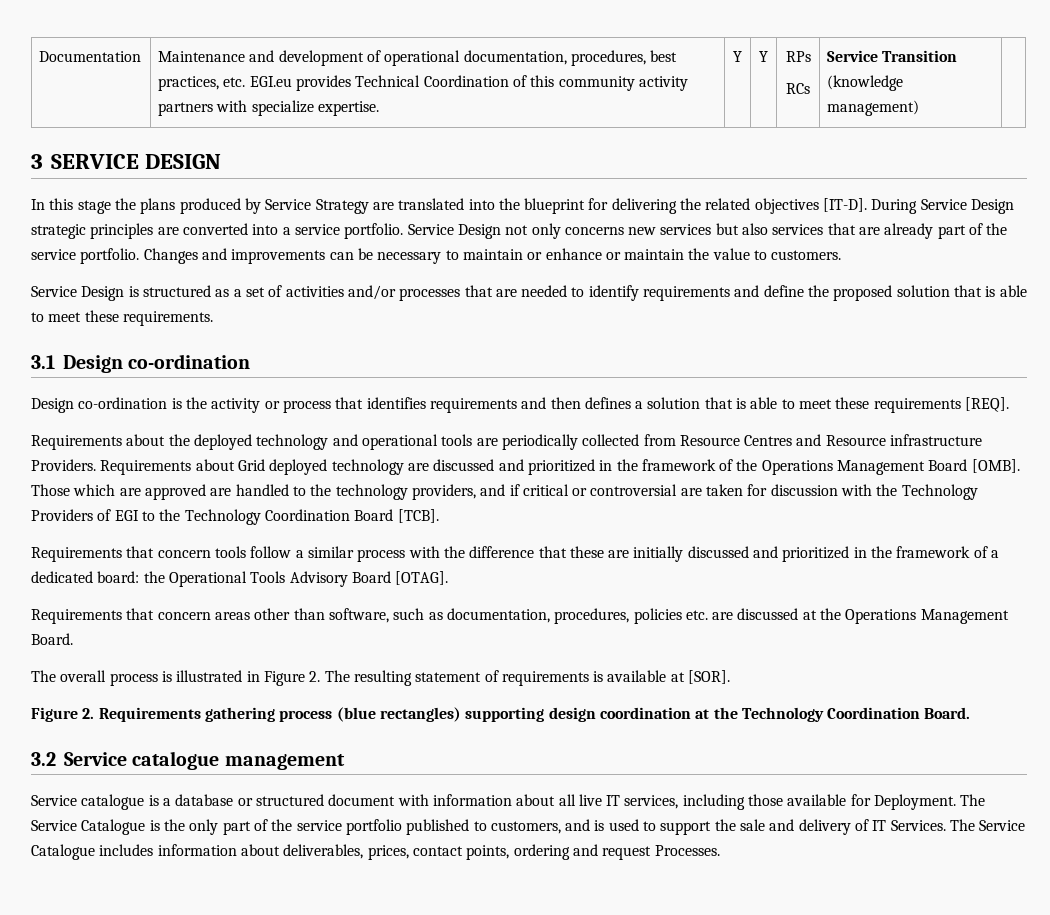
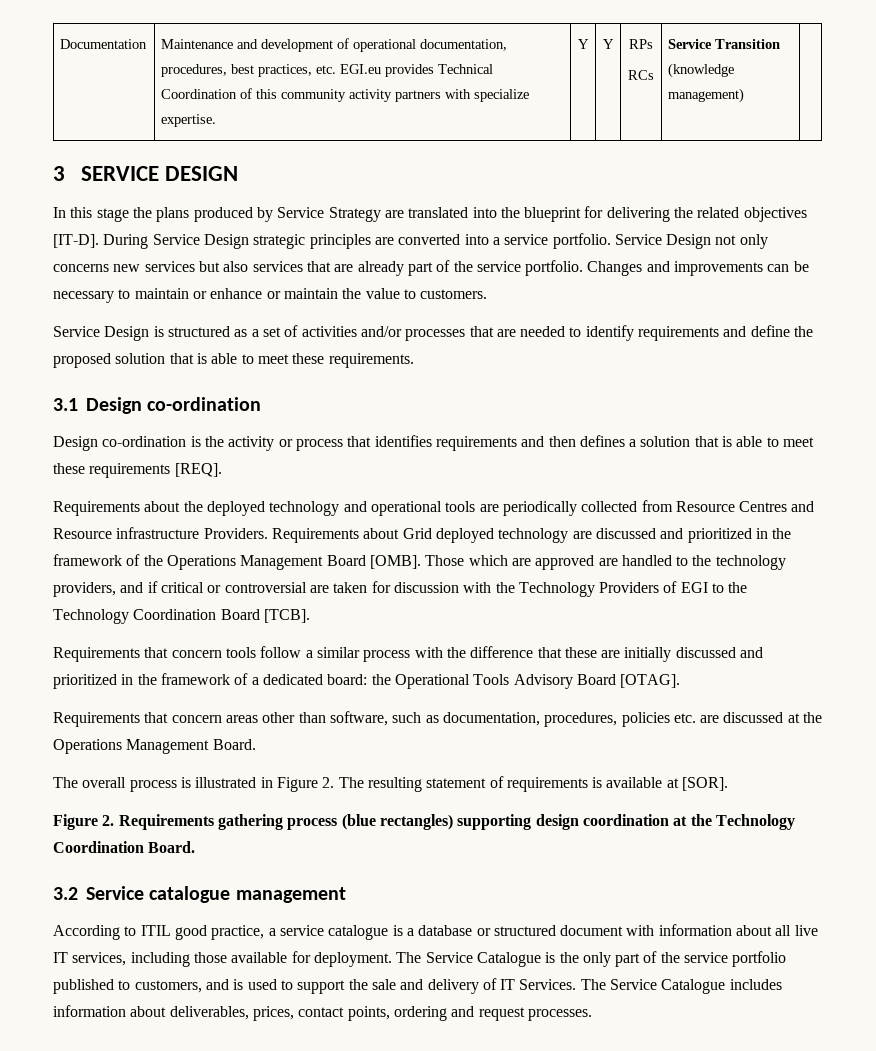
[31,795,77,806] Service -> [53,925,324,940] According to ITIL good practice, a service
[874,794,957,810] Deployment. -> [313,952,392,967] deployment.
[654,845,720,856] Processes. -> [527,1009,592,1021] processes.

